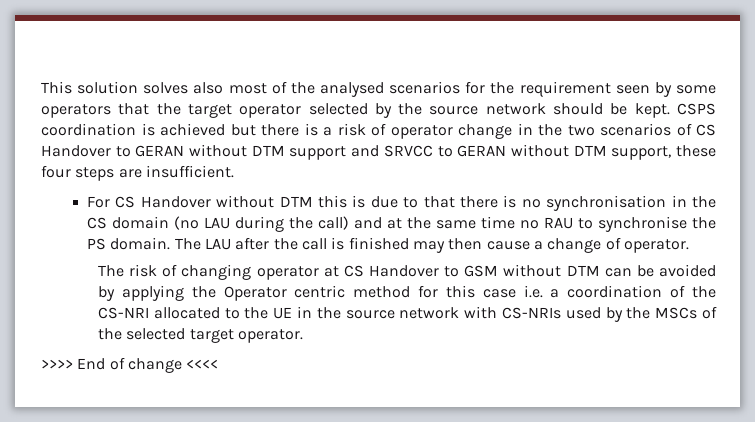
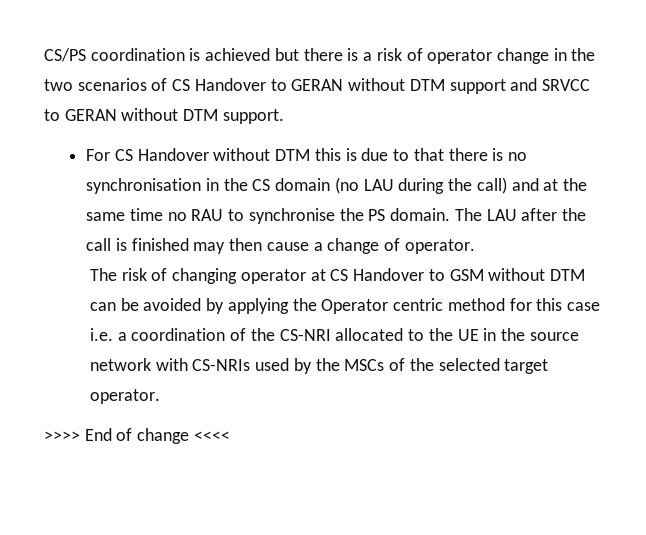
[41,81,716,97] [41,103,716,118] This solution solves also most of the analysed scenarios for the requirement seen by some operators that the target operator selected by the source network should be kept. CSPS -> [44,48,86,62] CS/PS
[611,145,717,160] [41,165,234,181] support, these four steps are insufficient. -> [222,109,284,124] support.

